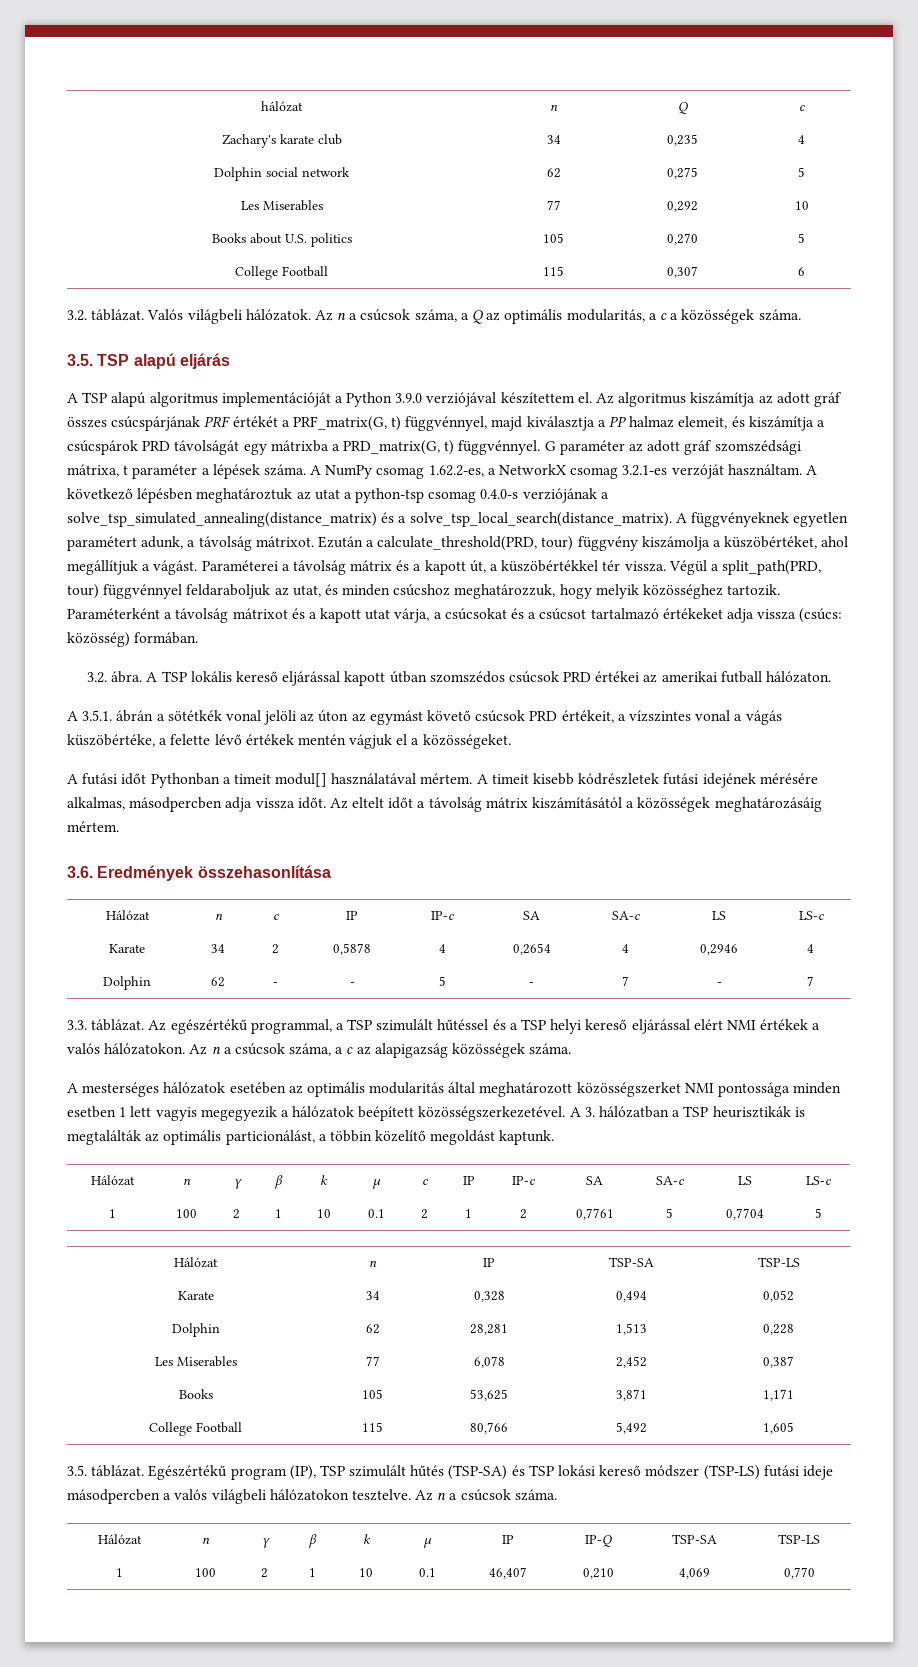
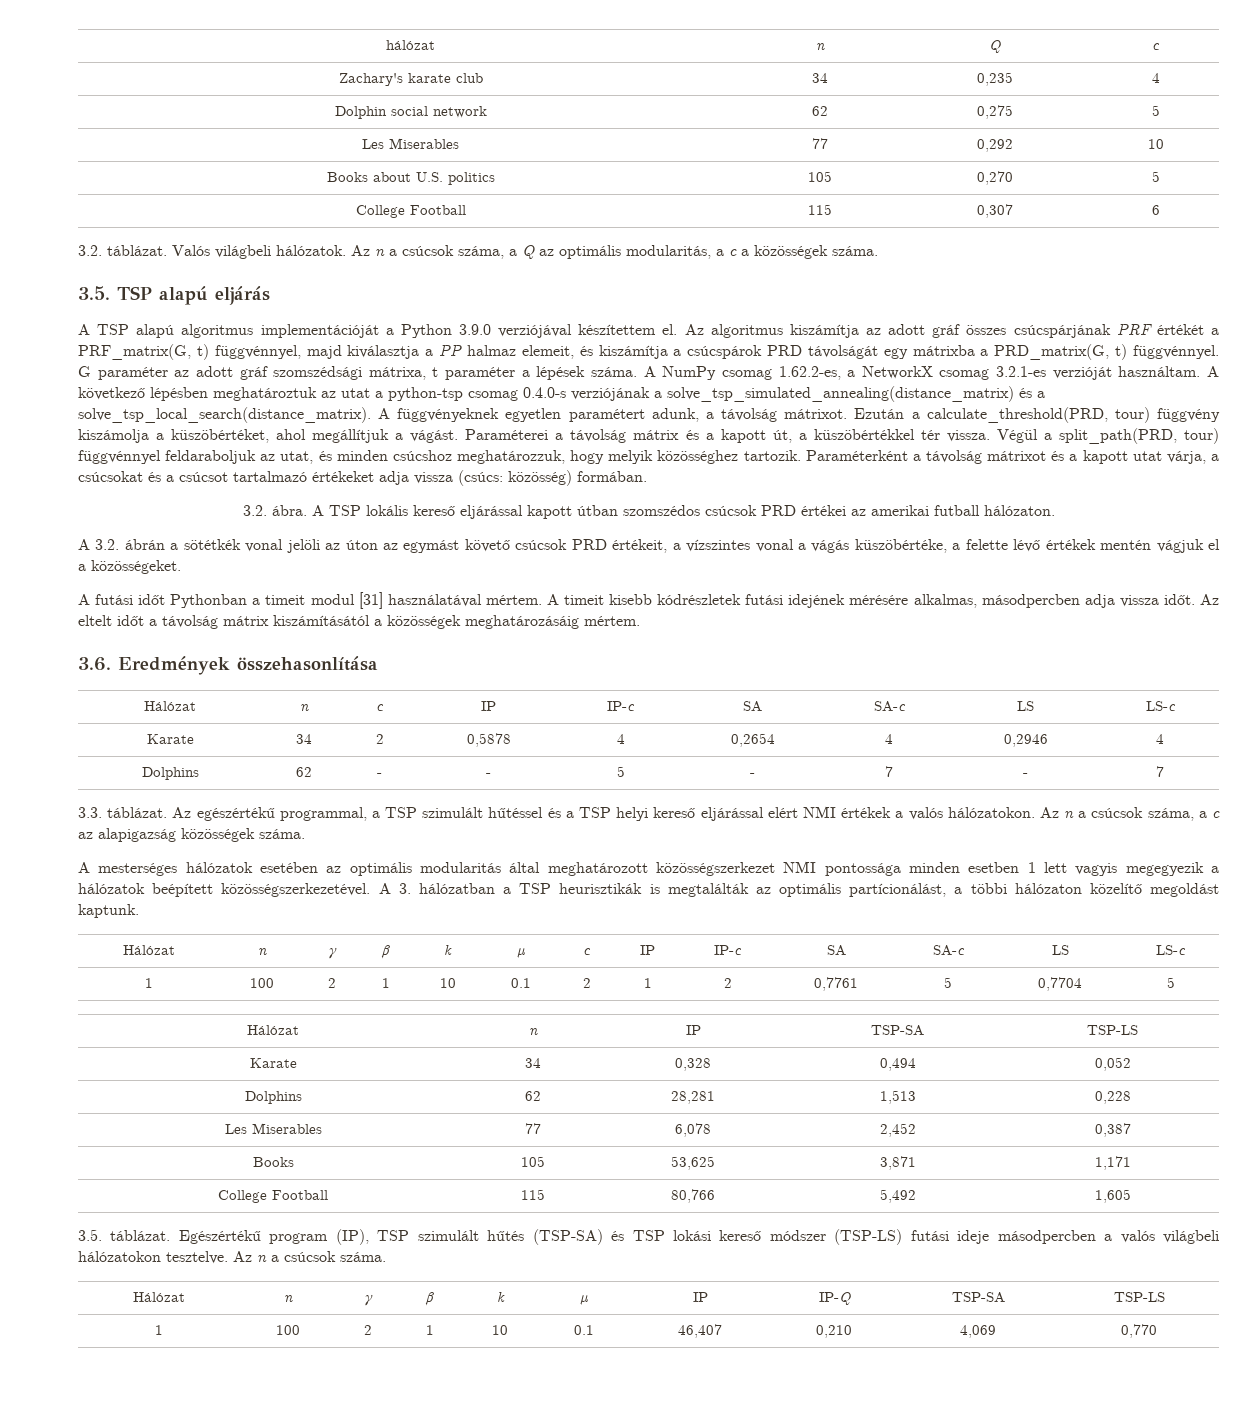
[671,464,724,479] verzóját -> [1052,367,1112,380] verzióját
[82,710,113,721] 3.5.1. -> [95,539,120,550] 3.2.
[275,773,328,787] modul[] -> [310,592,383,609] modul [31]
[103,976,151,990] Dolphin -> [141,767,199,780] Dolphins
[576,1082,681,1097] közösségszerket -> [656,862,775,876] közösségszerkezet
[225,1130,372,1145] particionálást, a többin -> [849,883,1082,897] partícionálást, a többi hálózaton
[171,1323,220,1337] Dolphin -> [244,1091,302,1104] Dolphins

